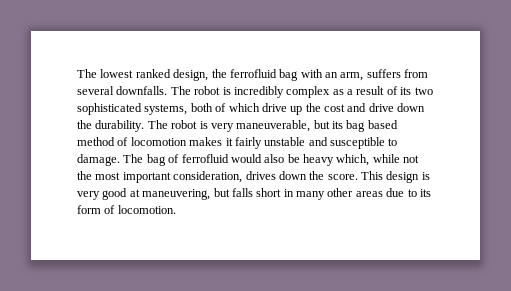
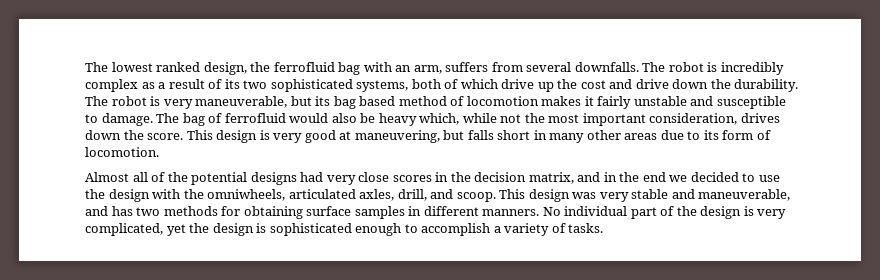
(176, 209) none -> [85,172,780,185] [85,189,791,202] [85,206,787,219] [85,223,604,236] // Almost all of the potential designs had very close scores in the decision matrix, and in the end we decided to use the design with the omniwheels, articulated axles, drill, and scoop. This design was very stable and maneuverable, and has two methods for obtaining surface samples in different manners. No individual part of the design is very complicated, yet the design is sophisticated enough to accomplish a variety of tasks.

